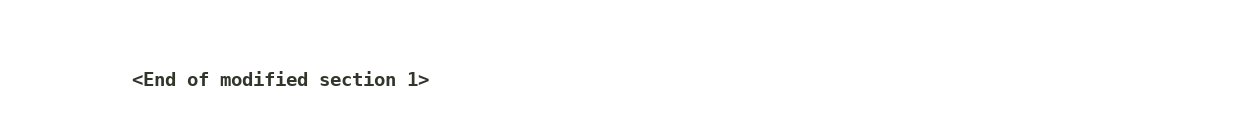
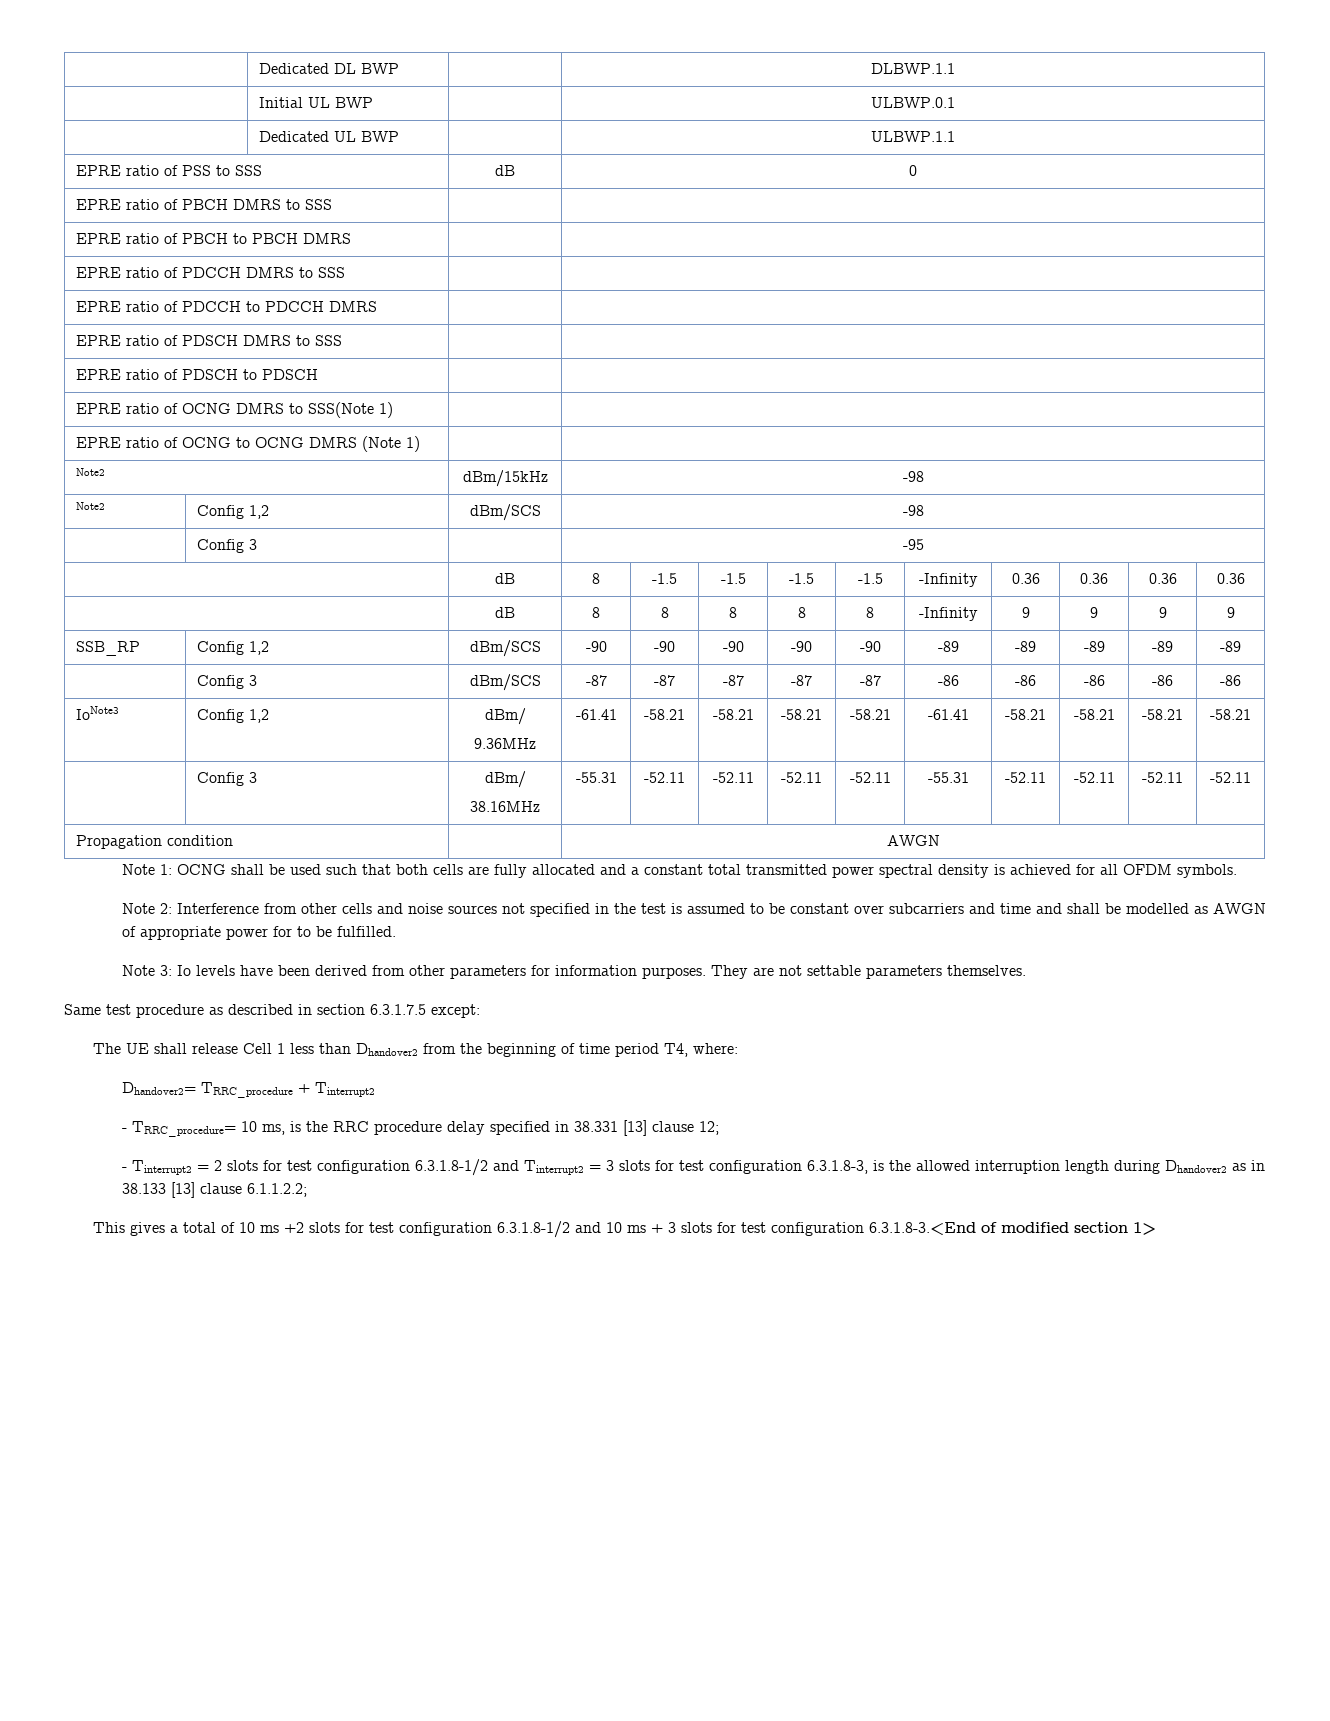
[131,72,176,86] <End -> [259,63,400,74] [870,63,955,74] [259,97,374,108] [870,97,955,108] [259,131,400,142] [870,131,955,142] [76,165,263,176] [495,165,515,176] [908,165,917,176] [76,199,333,210] [76,233,352,244] [76,267,346,278] [76,301,378,312] [76,335,343,346] [76,369,319,380] [76,402,394,418] [76,436,421,452] [76,468,106,476] [462,470,548,487] [902,471,924,482] [76,502,106,510] [197,505,270,519] [469,504,541,521] [902,505,924,516] [197,539,258,553] [902,539,924,550] [495,573,515,584] [592,573,600,584] [652,573,677,584] [720,573,746,584] [789,573,814,584] [857,573,883,584] [918,573,978,587] [1011,573,1040,584] [1080,573,1108,584] [1148,573,1177,584] [1216,573,1245,584] [495,607,515,618] [592,607,600,618] [660,607,669,618] [729,607,737,618] [797,607,806,618] [866,607,874,618] [918,607,978,621] [1021,607,1030,618] [1090,607,1098,618] [1158,607,1167,618] [1226,607,1235,618] [76,641,141,656] [197,641,270,655] [469,640,541,657] [585,641,607,652] [654,641,675,652] [722,641,744,652] [791,641,812,652] [859,641,881,652] [937,641,959,652] [1015,641,1036,652] [1083,641,1105,652] [1152,641,1173,652] [1220,641,1241,652] [197,675,258,689] [469,674,541,691] [585,675,607,686] [654,675,675,686] [722,675,744,686] [791,675,812,686] [859,675,881,686] [937,675,959,686] [1015,675,1036,686] [1083,675,1105,686] [1152,675,1173,686] [1220,675,1241,686] [76,706,120,720] [197,709,270,723] [484,708,526,725] [474,738,536,749] [575,709,617,720] [644,709,685,720] [712,709,754,720] [781,709,822,720] [849,709,891,720] [927,709,969,720] [1005,709,1046,720] [1073,709,1115,720] [1142,709,1183,720] [1210,709,1251,720] [197,772,258,786] [484,771,526,788] [470,801,540,812] [575,772,617,783] [644,772,685,783] [712,772,754,783] [781,772,822,783] [849,772,891,783] [927,772,969,783] [1005,772,1046,783] [1073,772,1115,783] [1142,772,1183,783] [1210,772,1251,783] [76,835,234,849] [886,835,940,846] [121,864,1237,878] [121,903,1266,917] [121,926,396,940] [121,965,1026,979] [64,1004,480,1018] [92,1043,738,1057] [121,1082,375,1098] [121,1120,719,1137] [121,1159,1265,1176] [121,1182,307,1198] [92,1221,976,1238] | Dedicated DL BWP | | DLBWP.1.1 // | Initial UL BWP | | ULBWP.0.1 // | Dedicated UL BWP | | ULBWP.1.1 // EPRE ratio of PSS to SSS | dB | 0 // EPRE ratio of PBCH DMRS to SSS | | // EPRE ratio of PBCH to PBCH DMRS | | // EPRE ratio of PDCCH DMRS to SSS | | // EPRE ratio of PDCCH to PDCCH DMRS | | // EPRE ratio of PDSCH DMRS to SSS | | // EPRE ratio of PDSCH to PDSCH | | // EPRE ratio of OCNG DMRS to SSS(Note 1) | | // EPRE ratio of OCNG to OCNG DMRS (Note 1) | | // Note2 | dBm/15kHz | -98 // Note2 | Config 1,2 | dBm/SCS | -98 // | Config 3 | | -95 // | dB | 8 | -1.5 | -1.5 | -1.5 | -1.5 | -Infinity | 0.36 | 0.36 | 0.36 | 0.36 // | dB | 8 | 8 | 8 | 8 | 8 | -Infinity | 9 | 9 | 9 | 9 // SSB_RP | Config 1,2 | dBm/SCS | -90 | -90 | -90 | -90 | -90 | -89 | -89 | -89 | -89 | -89 // | Config 3 | dBm/SCS | -87 | -87 | -87 | -87 | -87 | -86 | -86 | -86 | -86 | -86 // IoNote3 | Config 1,2 | dBm/ // 9.36MHz | -61.41 | -58.21 | -58.21 | -58.21 | -58.21 | -61.41 | -58.21 | -58.21 | -58.21 | -58.21 // | Config 3 | dBm/ // 38.16MHz | -55.31 | -52.11 | -52.11 | -52.11 | -52.11 | -55.31 | -52.11 | -52.11 | -52.11 | -52.11 // Propagation condition | | AWGN // Note 1: OCNG shall be used such that both cells are fully allocated and a constant total transmitted power spectral density is achieved for all OFDM symbols. // Note 2: Interference from other cells and noise sources not specified in the test is assumed to be constant over subcarriers and time and shall be modelled as AWGN of appropriate power for to be fulfilled. // Note 3: Io levels have been derived from other parameters for information purposes. They are not settable parameters themselves. // Same test procedure as described in section 6.3.1.7.5 except: // The UE shall release Cell 1 less than Dhandover2 from the beginning of time period T4, where: // Dhandover2= TRRC_procedure + Tinterrupt2 // - TRRC_procedure= 10 ms, is the RRC procedure delay specified in 38.331 [13] clause 12; // - Tinterrupt2 = 2 slots for test configuration 6.3.1.8-1/2 and Tinterrupt2 = 3 slots for test configuration 6.3.1.8-3, is the allowed interruption length during Dhandover2 as in 38.133 [13] clause 6.1.1.2.2; // This gives a total of 10 ms +2 slots for test configuration 6.3.1.8-1/2 and 10 ms + 3 slots for test configuration 6.3.1.8-3.<End

